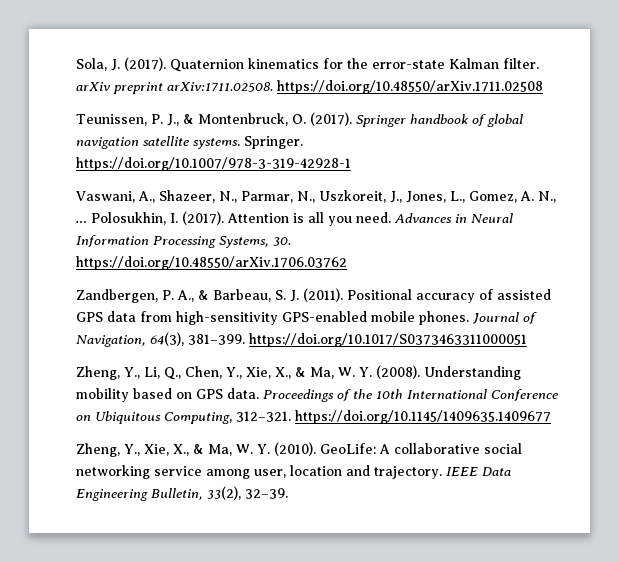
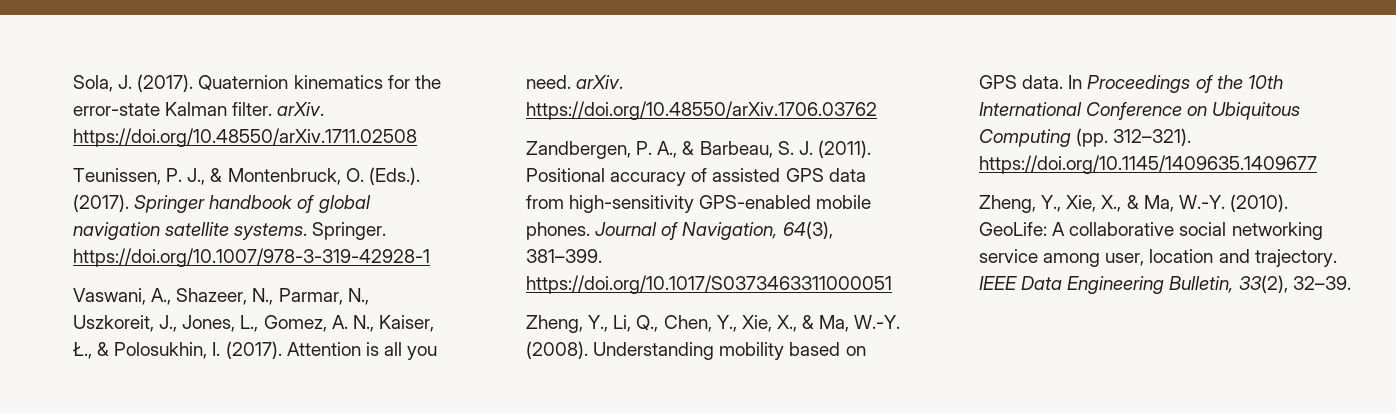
[76,82,274,94] arXiv preprint arXiv:1711.02508. -> [277,102,325,116] arXiv.
(307, 119) none -> [368,167,420,185] (Eds.).
[76,221,88,223] … -> [378,315,434,332] [73,342,110,359] Kaiser, Ł., &
[394,213,514,223] [76,235,292,248] Advances in Neural Information Processing Systems, 30. -> [576,75,624,89] arXiv.
[338,367,373,377] W. Y. -> [854,315,901,329] W.-Y.
(260, 393) none -> [1068,75,1083,89] In
[164,411,292,424] Computing, 312–321. -> [979,128,1192,147] Computing (pp. 312–321).
[236,444,271,454] W. Y. -> [1178,195,1225,209] W.-Y.

